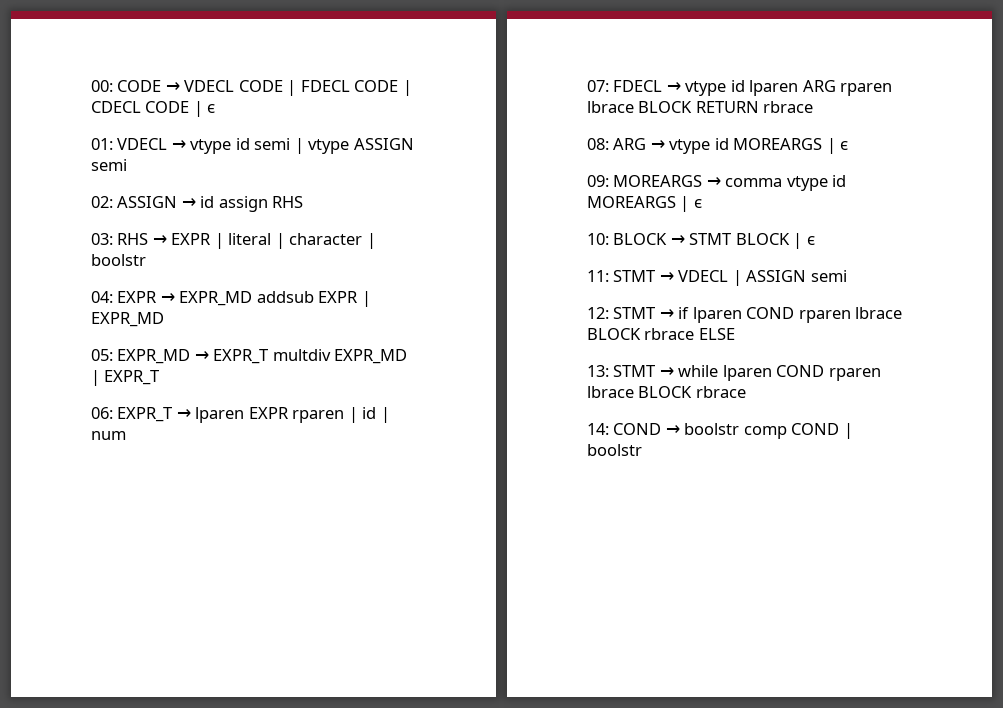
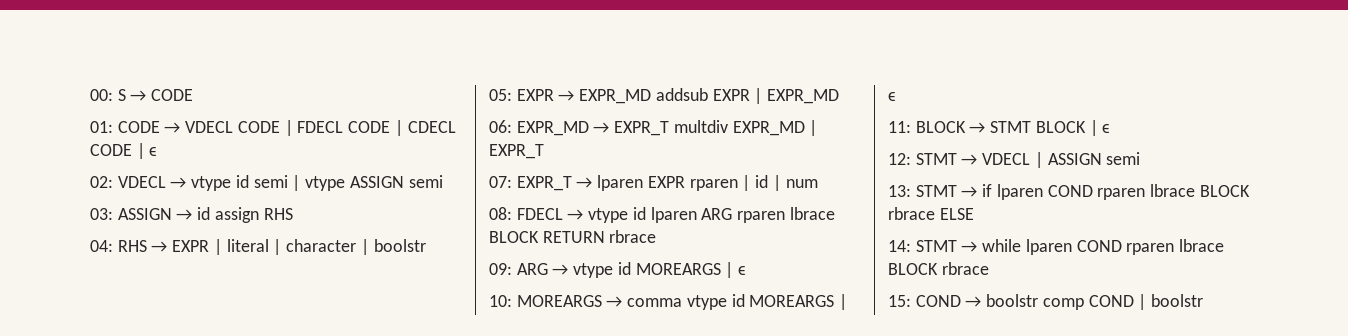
(113, 86) none -> [117,89,194,101] [90,121,113,133] S → CODE // 01:
[91,138,113,150] 01: -> [90,176,113,188] 02:
[91,196,113,208] 02: -> [90,208,113,220] 03:
[91,233,113,245] 03: -> [90,240,113,252] 04:
[91,291,113,303] 04: -> [489,89,512,101] 05:
[91,349,113,361] 05: -> [489,120,512,133] 06:
[91,407,113,419] 06: -> [489,176,512,188] 07:
[587,80,609,92] 07: -> [489,207,512,220] 08:
[587,138,609,150] 08: -> [489,263,512,275] 09:
[587,175,609,187] 09: -> [489,295,512,307] 10:
[587,233,609,245] 10: -> [888,121,911,133] 11:
[587,270,609,282] 11: -> [888,153,911,165] 12:
[587,307,609,319] 12: -> [888,185,911,197] 13:
[587,365,609,377] 13: -> [888,240,911,252] 14:
[587,423,609,435] 14: -> [888,295,911,307] 15:

